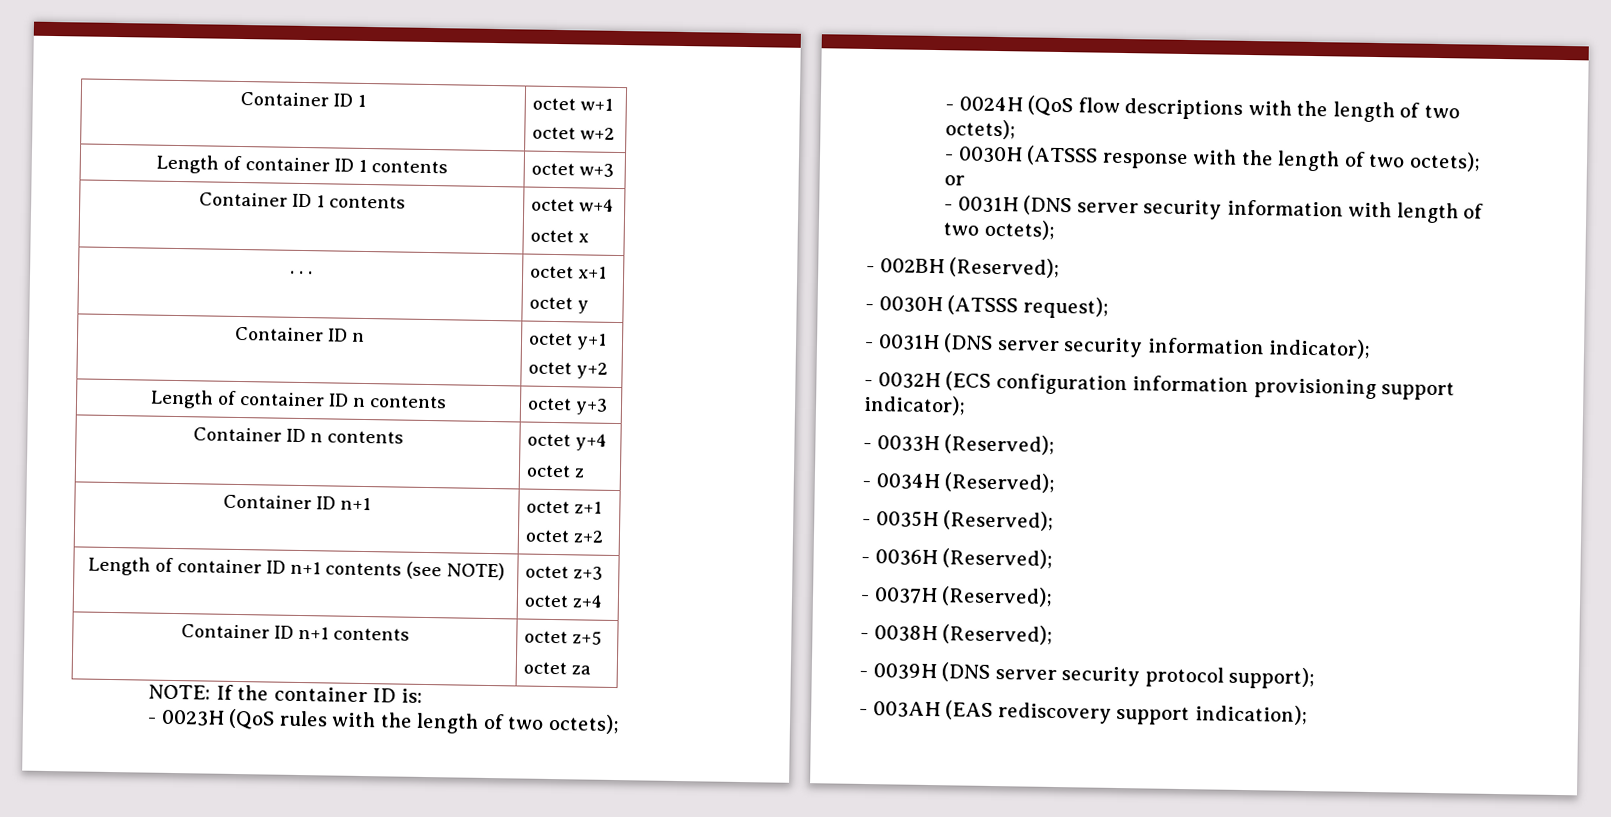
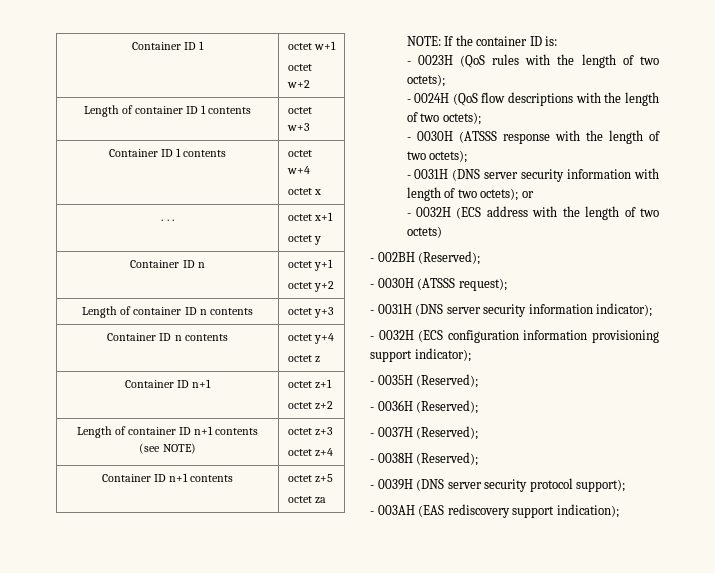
[943,175,965,186] or -> (468, 156) none
(1056, 229) none -> [521,191,534,198] [406,206,659,220] [406,226,442,238] or // - 0032H (ECS address with the length of two octets)
[863,434,1056,455] [862,472,1056,493] // - 0033H (Reserved); // - 0034H (Reserved); -> (471, 355) none

